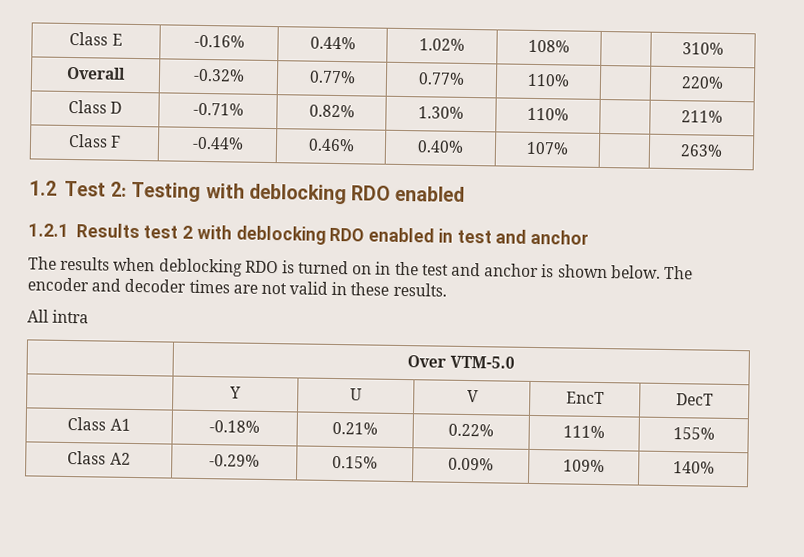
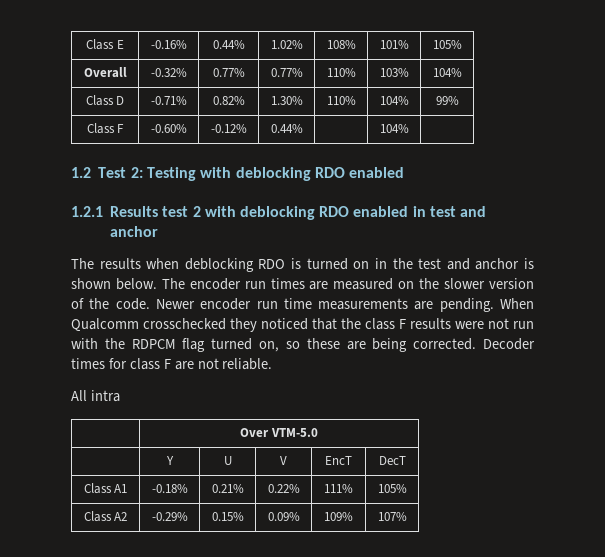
[682,42,724,55] | 310% -> [379,40,409,49] [432,40,462,49] 101% | 105%
[681,76,724,89] | 220% -> [379,68,409,77] [432,68,462,77] 103% | 104%
[681,110,723,123] | 211% -> [379,96,409,105] [435,96,459,105] 104% | 99%
[191,136,244,150] [307,138,355,152] [417,140,464,153] [526,141,569,155] [680,144,723,157] -0.44% | 0.46% | 0.40% | 107% | | 263% -> [150,124,187,133] [210,124,247,133] [270,124,303,133] [379,124,409,133] -0.60% | -0.12% | 0.44% | | 104% |
[91,278,447,297] and decoder times are not valid in these results. -> [244,278,535,290] [71,298,534,312] [71,318,534,332] [71,338,535,352] [71,358,273,370] run times are measured on the slower version of the code. Newer encoder run time measurements are pending. When Qualcomm crosschecked they noticed that the class F results were not run with the RDPCM flag turned on, so these are being corrected. Decoder times for class F are not reliable.
[672,427,715,440] 155% -> [377,484,407,493] 105%
[672,461,715,474] 140% -> [377,512,407,521] 107%

